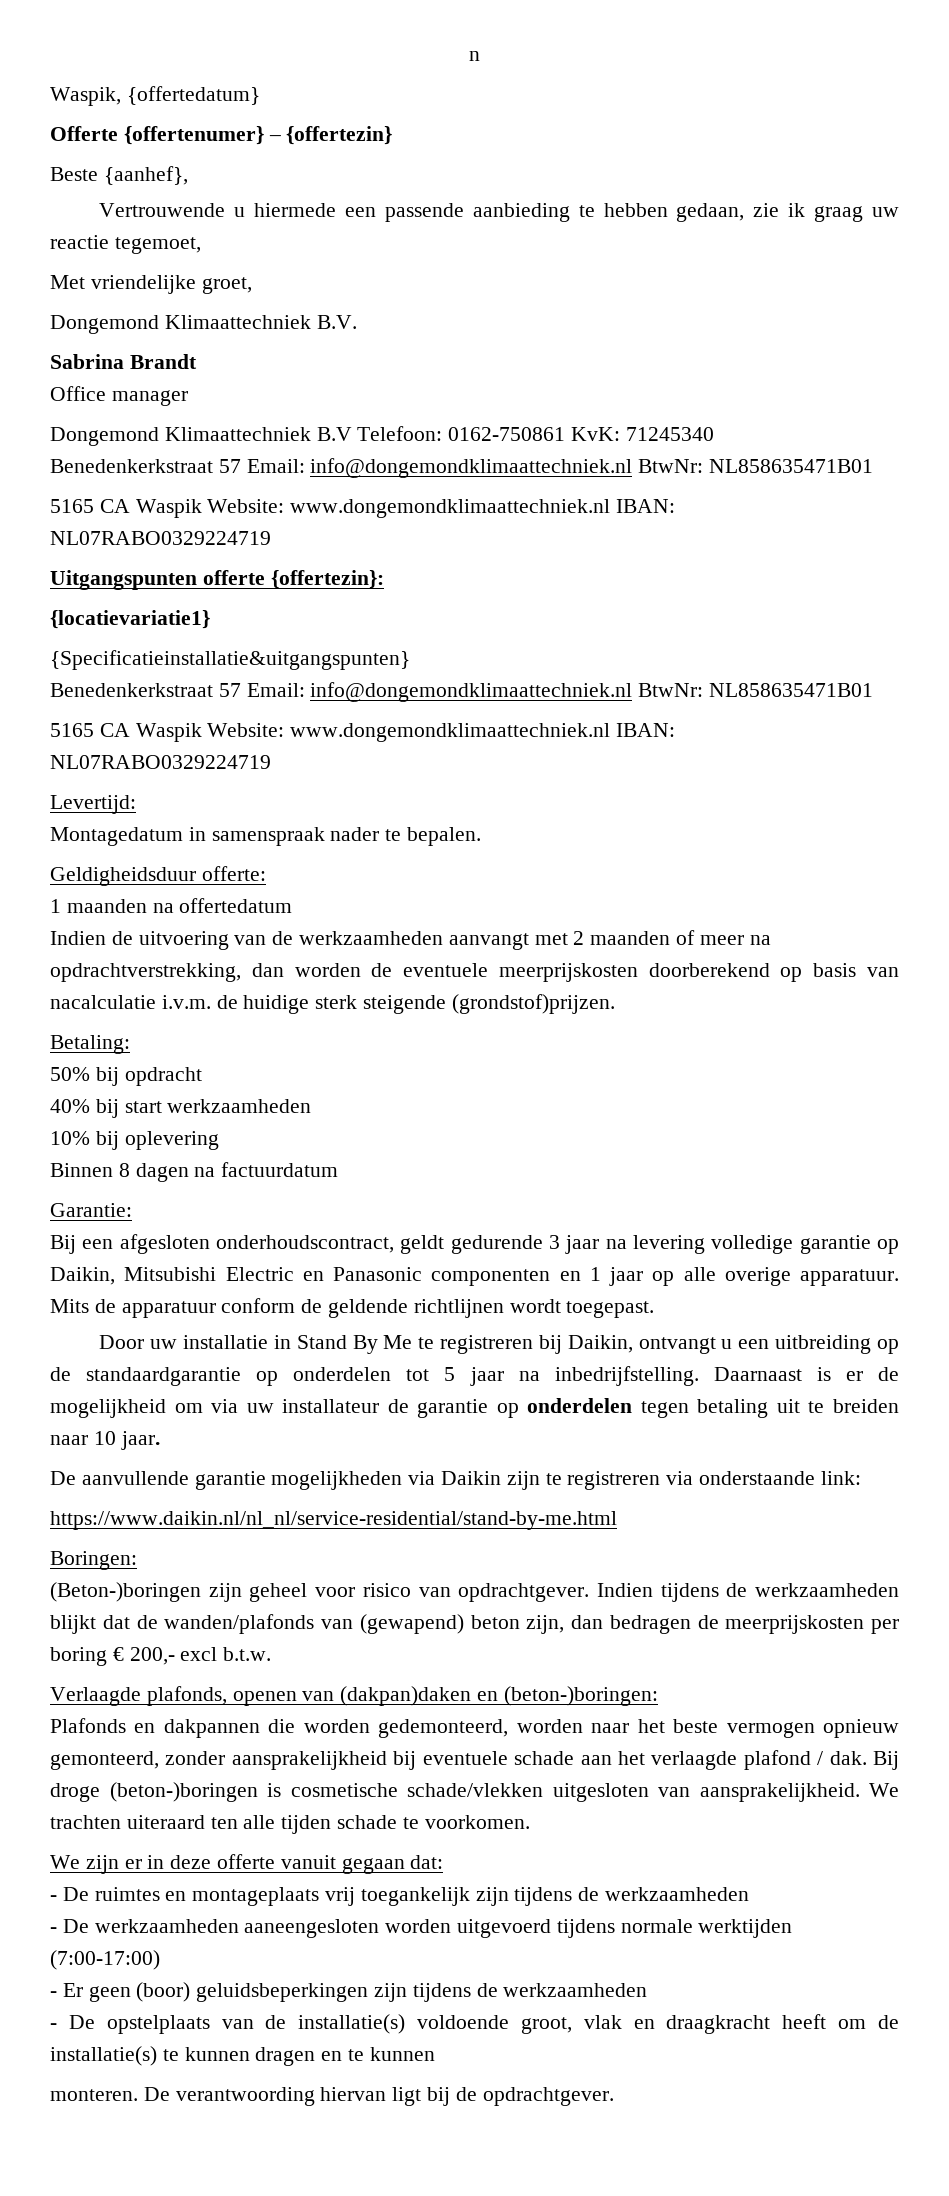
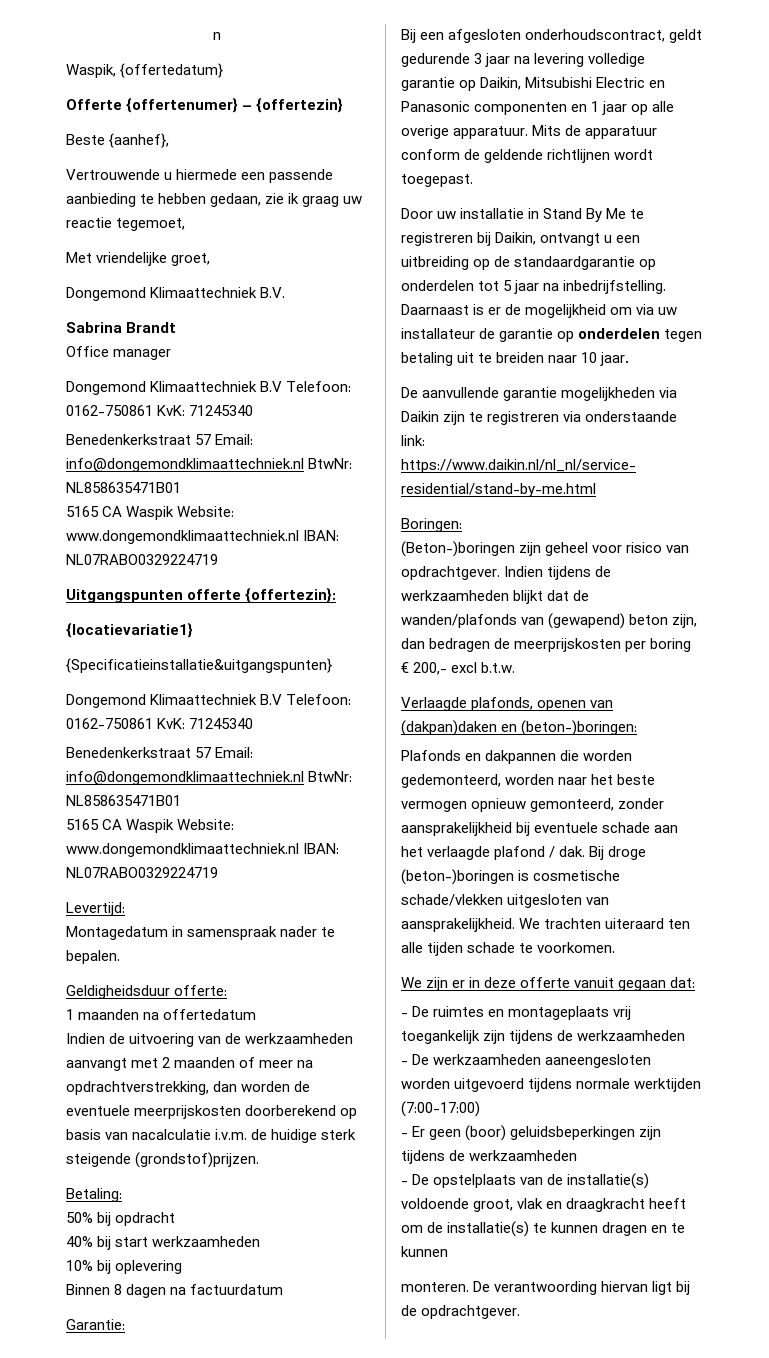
(410, 660) none -> [66,694,352,708] [66,718,254,729] // Dongemond Klimaattechniek B.V Telefoon: 0162-750861 KvK: 71245340

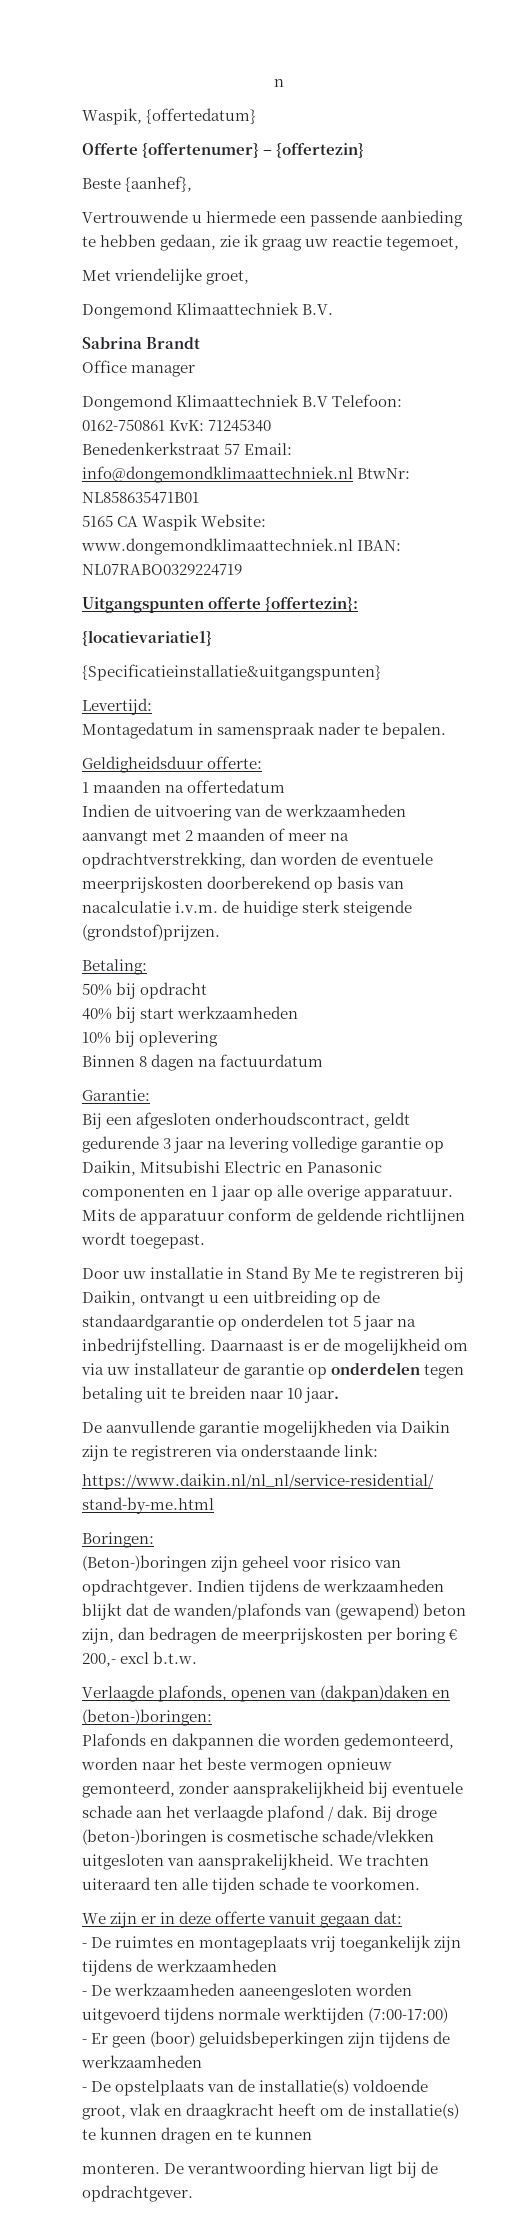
[66,694,352,708] [66,718,254,729] [66,747,254,758] [66,771,353,785] [66,795,181,806] [66,819,235,833] [66,843,340,857] [66,867,218,878] // Dongemond Klimaattechniek B.V Telefoon: 0162-750861 KvK: 71245340 // Benedenkerkstraat 57 Email: info@dongemondklimaattechniek.nl BtwNr: NL858635471B01 // 5165 CA Waspik Website: www.dongemondklimaattechniek.nl IBAN: NL07RABO0329224719 -> (381, 672) none

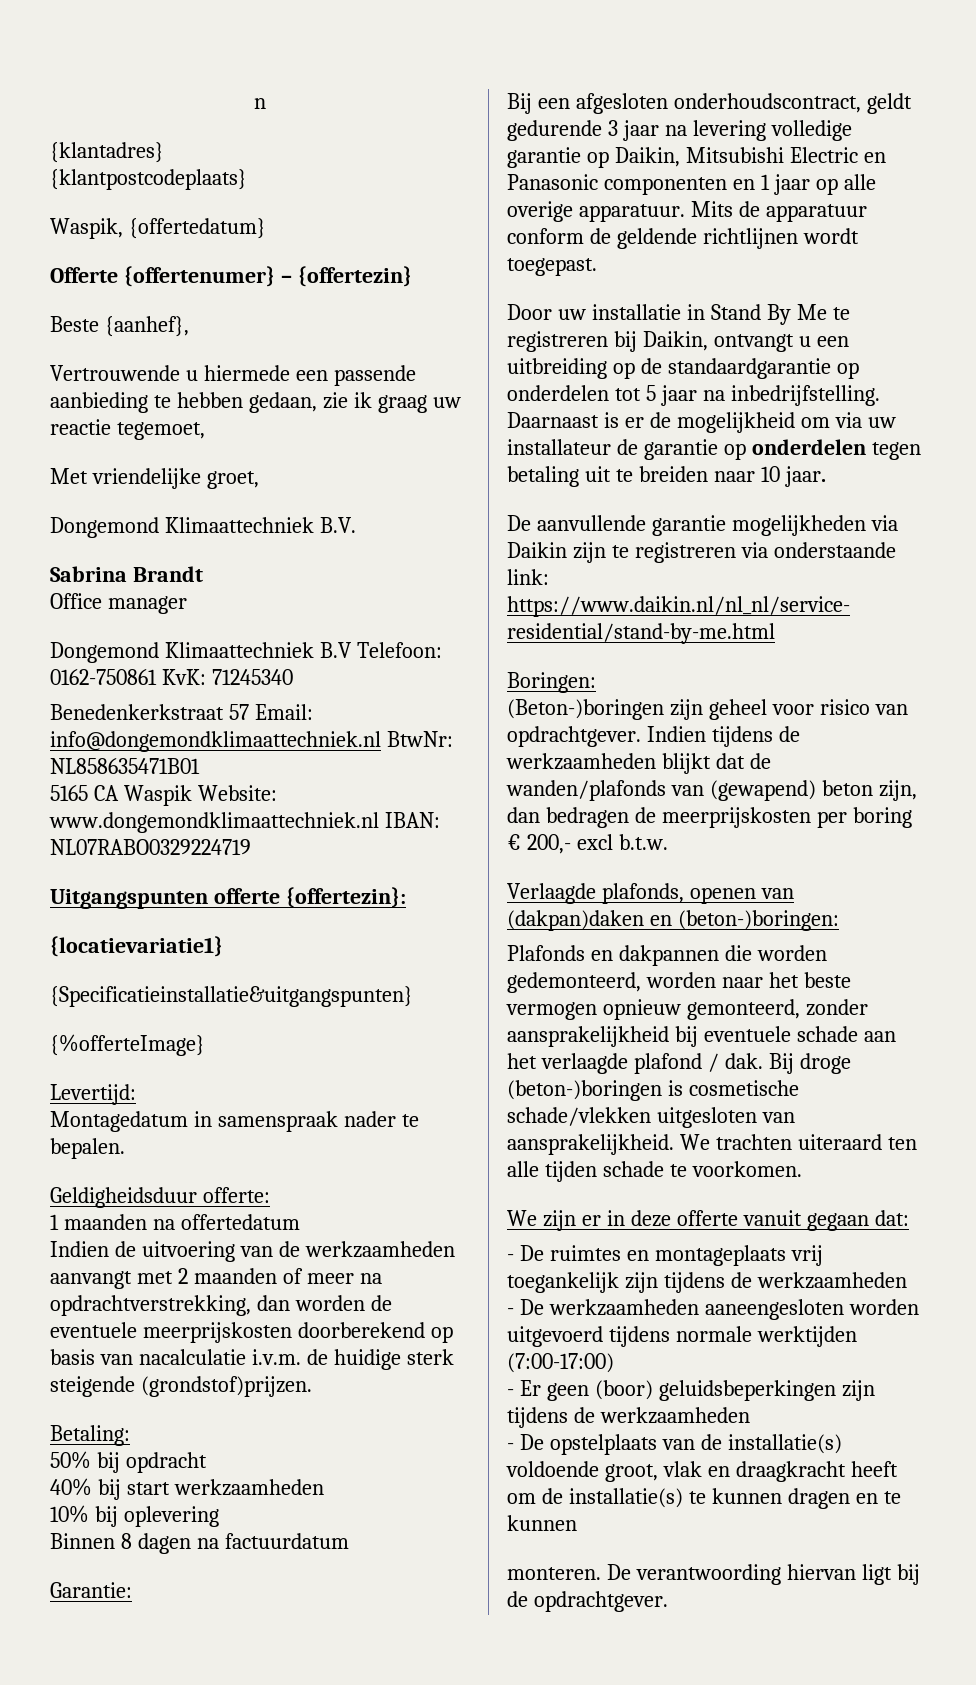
(284, 83) none -> [50,142,164,163] [50,169,247,190] // {klantadres} // {klantpostcodeplaats}
(381, 672) none -> [50,1034,205,1056] // {%offerteImage}

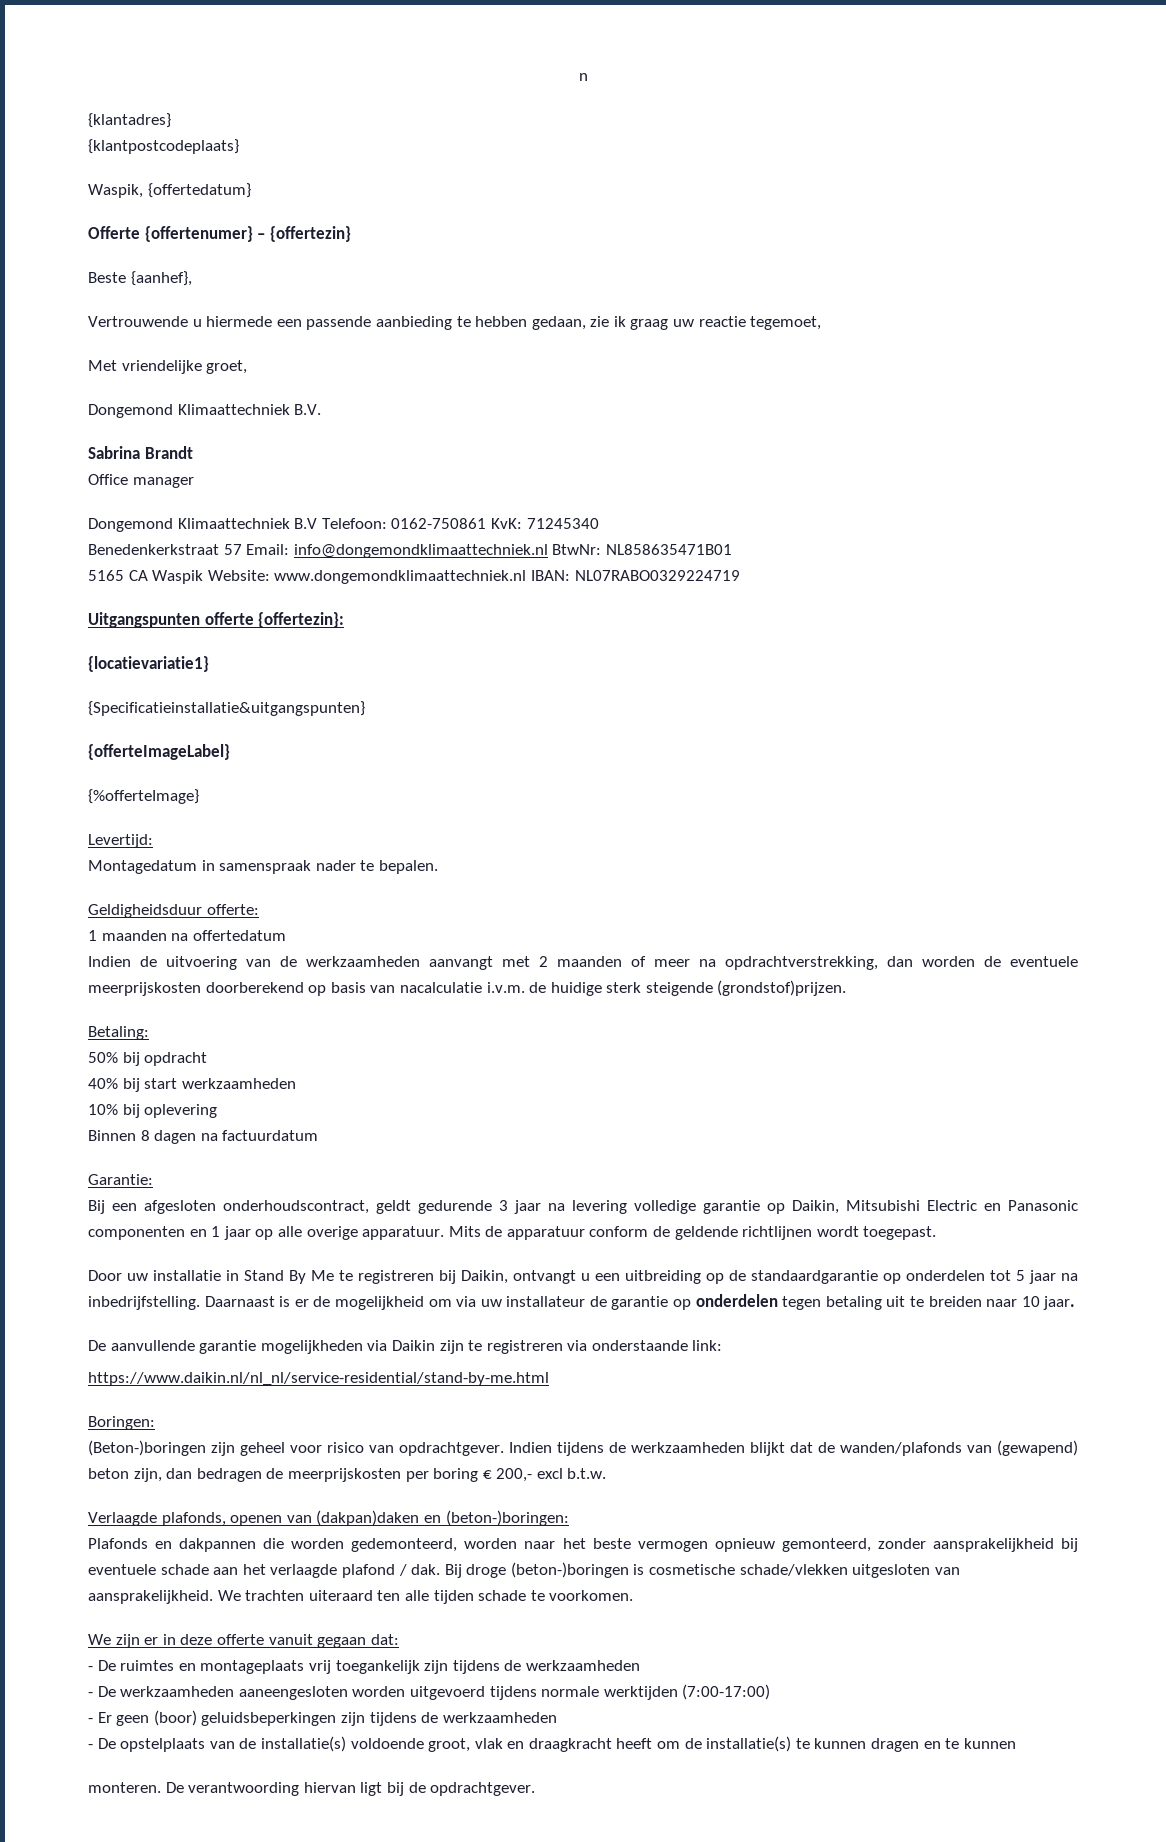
(413, 996) none -> [88,744,230,760] // {offerteImageLabel}

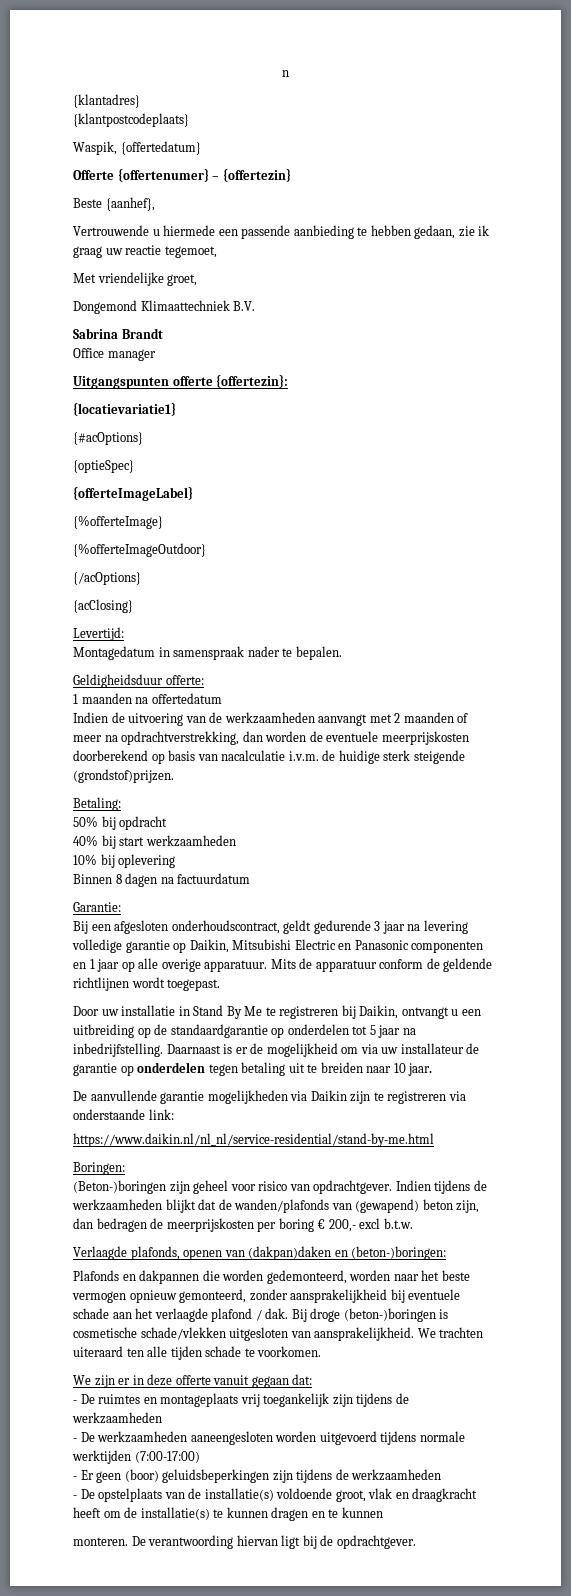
[88,518,599,532] [88,544,732,558] [88,570,740,584] // Dongemond Klimaattechniek B.V Telefoon: 0162-750861 KvK: 71245340 // Benedenkerkstraat 57 Email: info@dongemondklimaattechniek.nl BtwNr: NL858635471B01 // 5165 CA Waspik Website: www.dongemondklimaattechniek.nl IBAN: NL07RABO0329224719 -> (156, 355) none
[88,701,365,716] {Specificatieinstallatie&uitgangspunten} -> [73,432,143,445] [73,460,134,473] {#acOptions} // {optieSpec}
(199, 796) none -> [73,543,206,557] [73,572,141,585] [73,599,133,613] // {%offerteImageOutdoor} // {/acOptions} // {acClosing}

